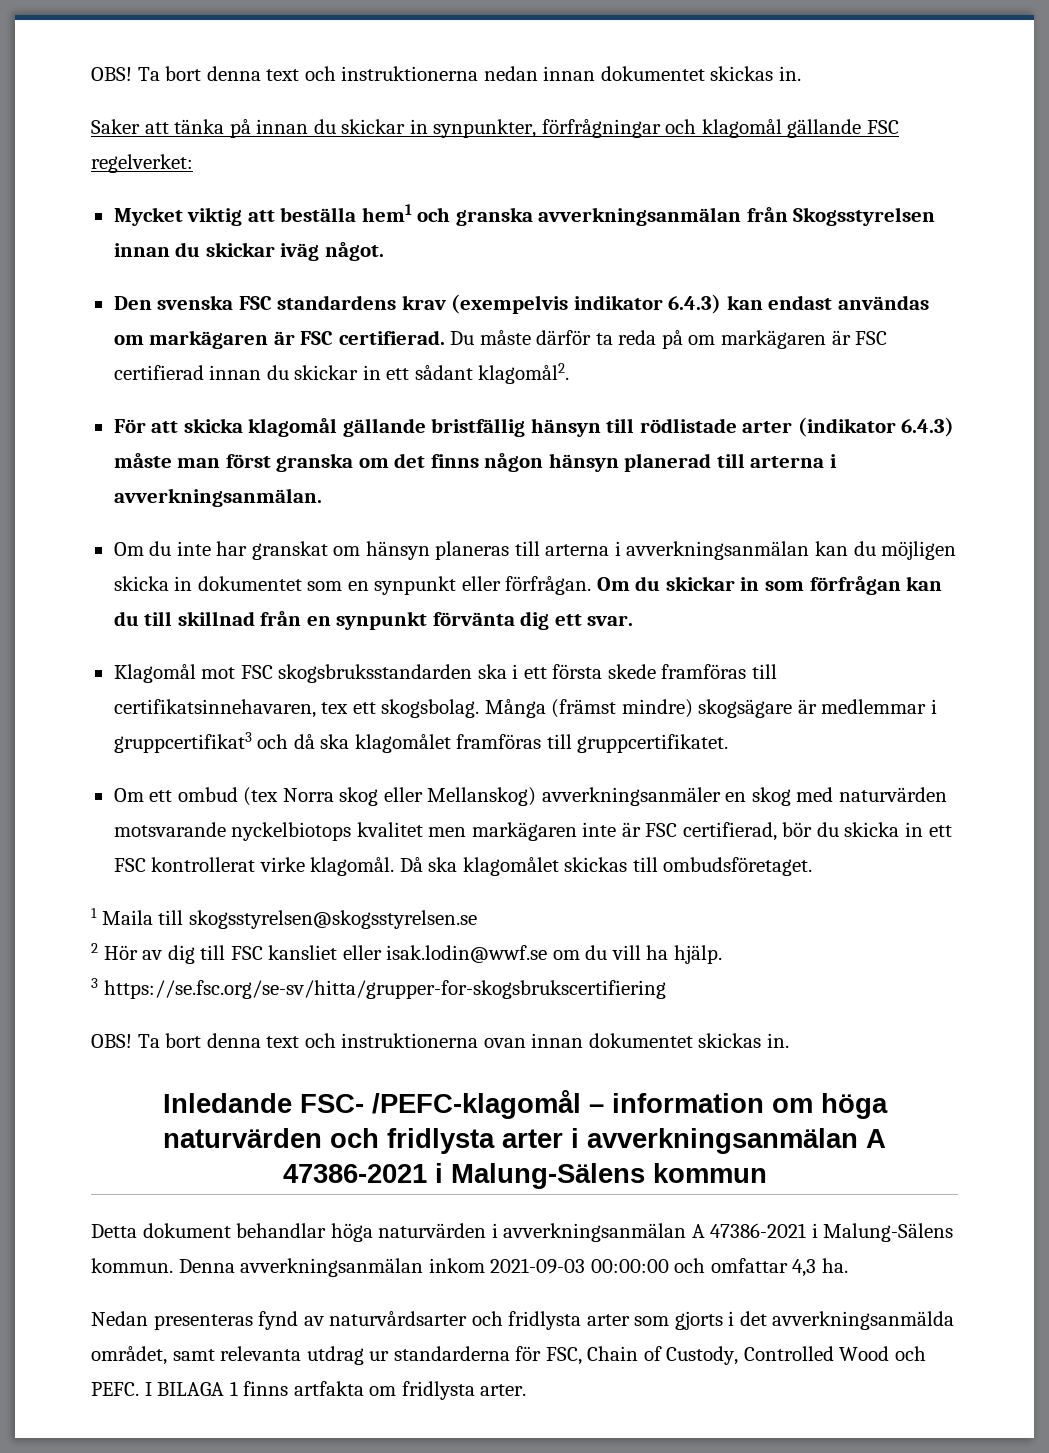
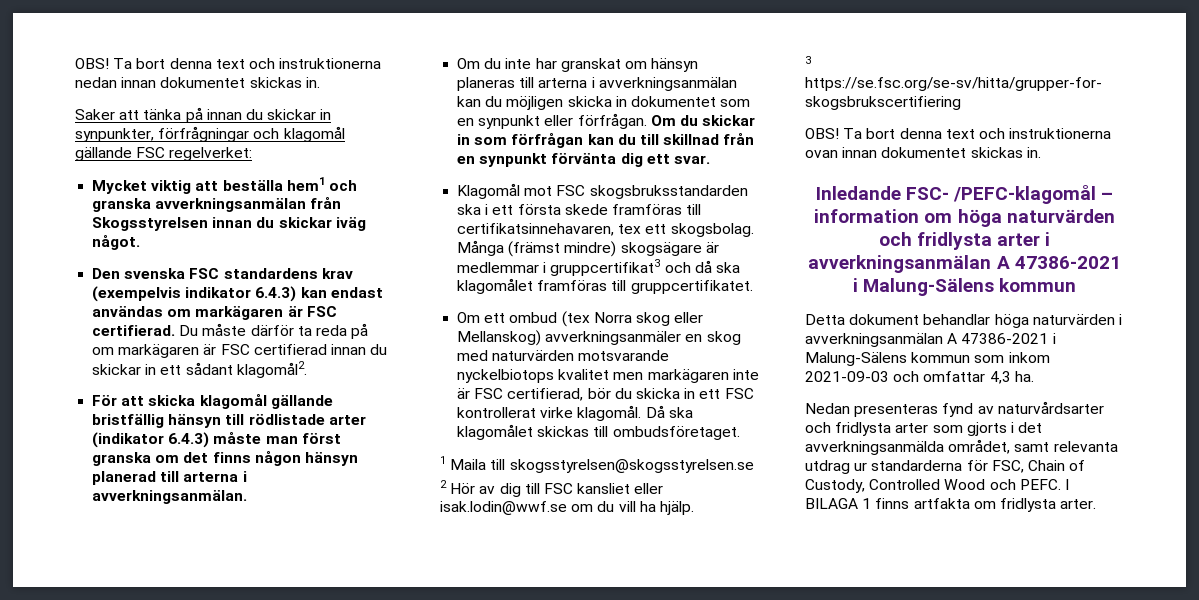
[91,1258,424,1277] kommun. Denna avverkningsanmälan -> [911,352,1005,363] kommun som
[590,1259,669,1273] 00:00:00 -> (889, 376) none

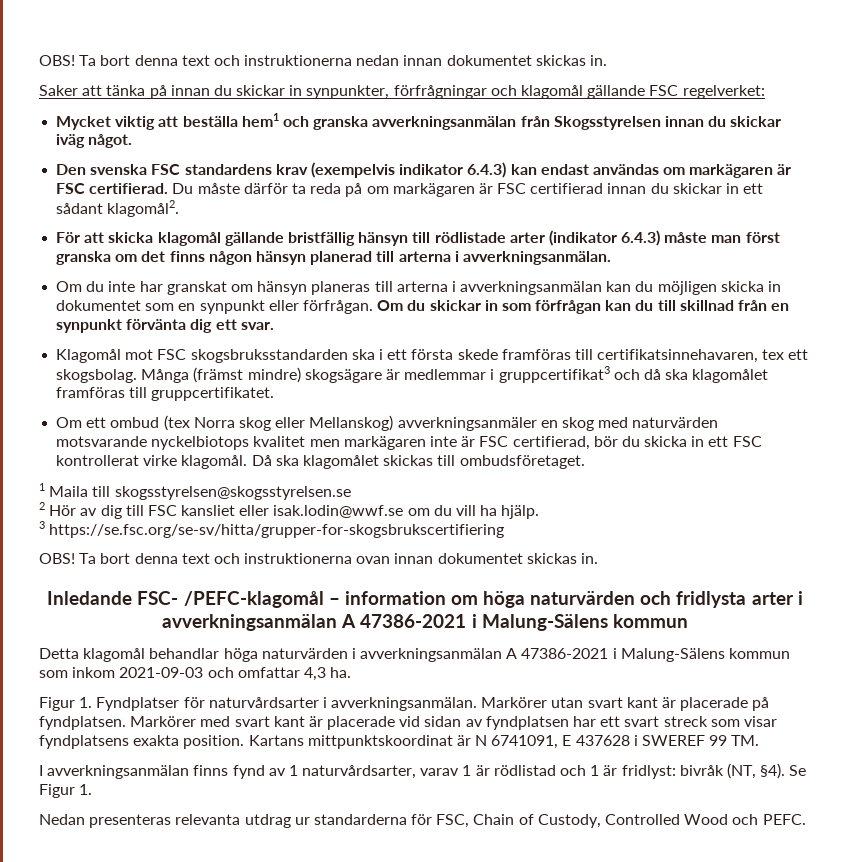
[849,314,920,325] dokument -> [83,648,146,662] klagomål
[805,401,1104,417] [805,422,1043,436] [805,439,1050,455] Nedan presenteras fynd av naturvårdsarter och fridlysta arter som gjorts i det avverkningsanmälda området, samt -> [39,697,770,711] [39,716,777,730] [39,735,760,749] [39,763,807,779] [39,784,93,798] [39,814,172,828] Figur 1. Fyndplatser för naturvårdsarter i avverkningsanmälan. Markörer utan svart kant är placerade på fyndplatsen. Markörer med svart kant är placerade vid sidan av fyndplatsen har ett svart streck som visar fyndplatsens exakta position. Kartans mittpunktskoordinat är N 6741091, E 437628 i SWEREF 99 TM. // I avverkningsanmälan finns fynd av 1 naturvårdsarter, varav 1 är rödlistad och 1 är fridlyst: bivråk (NT, §4). Se Figur 1. // Nedan presenteras
[1064,479,1069,490] [805,498,1097,512] I BILAGA 1 finns artfakta om fridlysta arter. -> (806, 819) none

